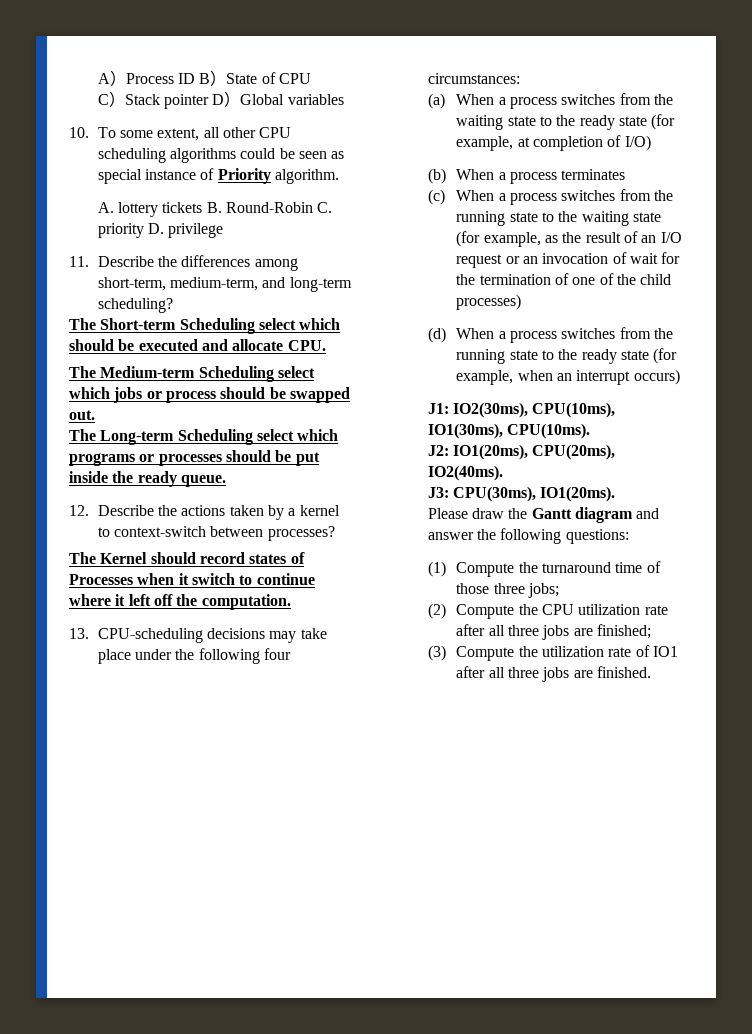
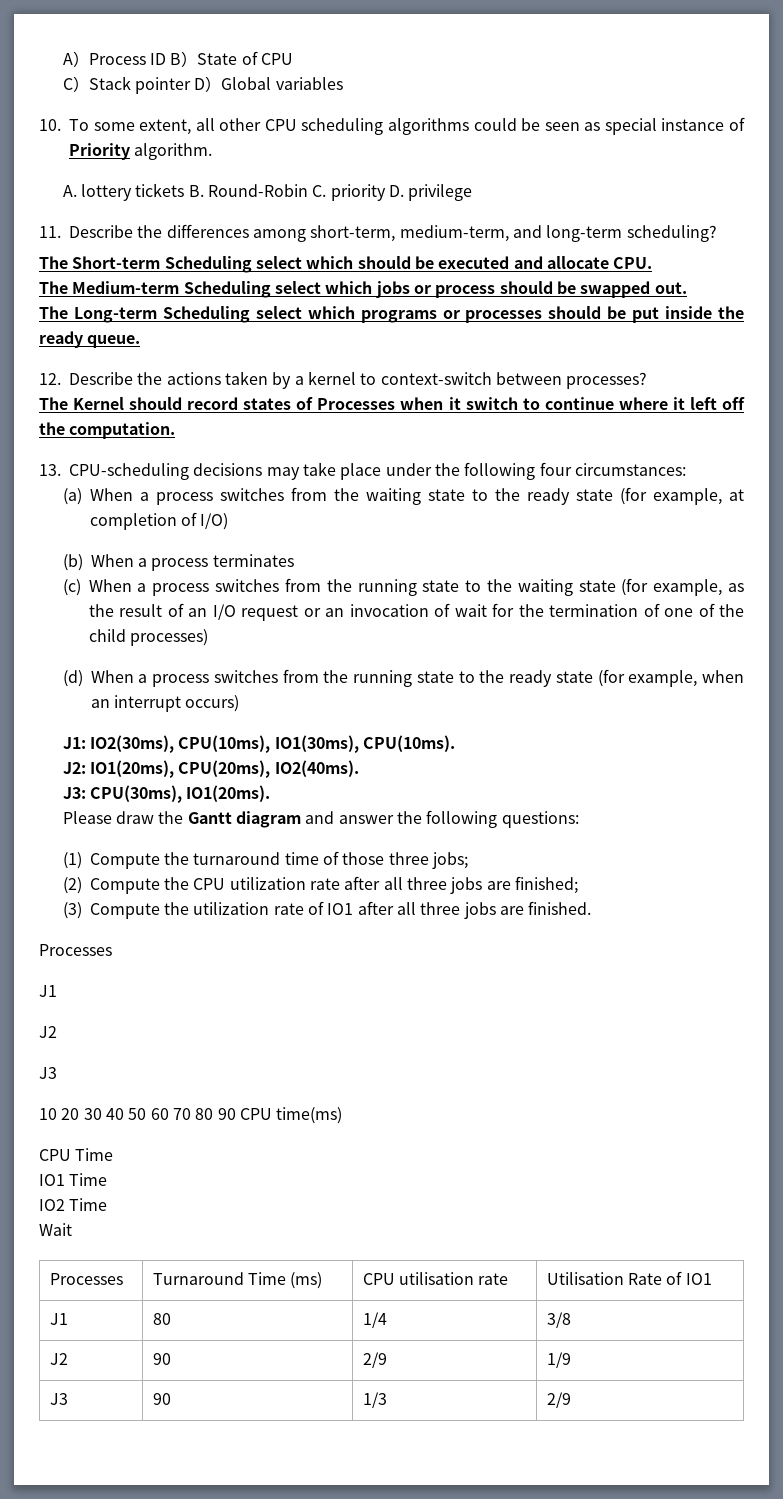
(652, 672) none -> [39,944,112,956] [39,985,57,997] [39,1026,57,1038] [39,1067,57,1079] [39,1107,343,1124] [39,1148,114,1161] [39,1173,108,1186] [39,1198,108,1211] [39,1223,72,1236] [49,1273,123,1285] [152,1272,323,1289] [362,1272,509,1285] [546,1271,712,1285] [49,1313,68,1325] [152,1313,171,1325] [362,1312,387,1328] [546,1312,571,1328] [49,1353,68,1365] [152,1353,171,1365] [362,1352,387,1368] [546,1352,571,1368] [49,1393,68,1405] [152,1393,171,1405] [362,1392,387,1408] [546,1392,571,1408] // Processes // J1 // J2 // J3 // 10 20 30 40 50 60 70 80 90 CPU time(ms) // CPU Time // IO1 Time // IO2 Time // Wait // Processes | Turnaround Time (ms) | CPU utilisation rate | Utilisation Rate of IO1 // J1 | 80 | 1/4 | 3/8 // J2 | 90 | 2/9 | 1/9 // J3 | 90 | 1/3 | 2/9

